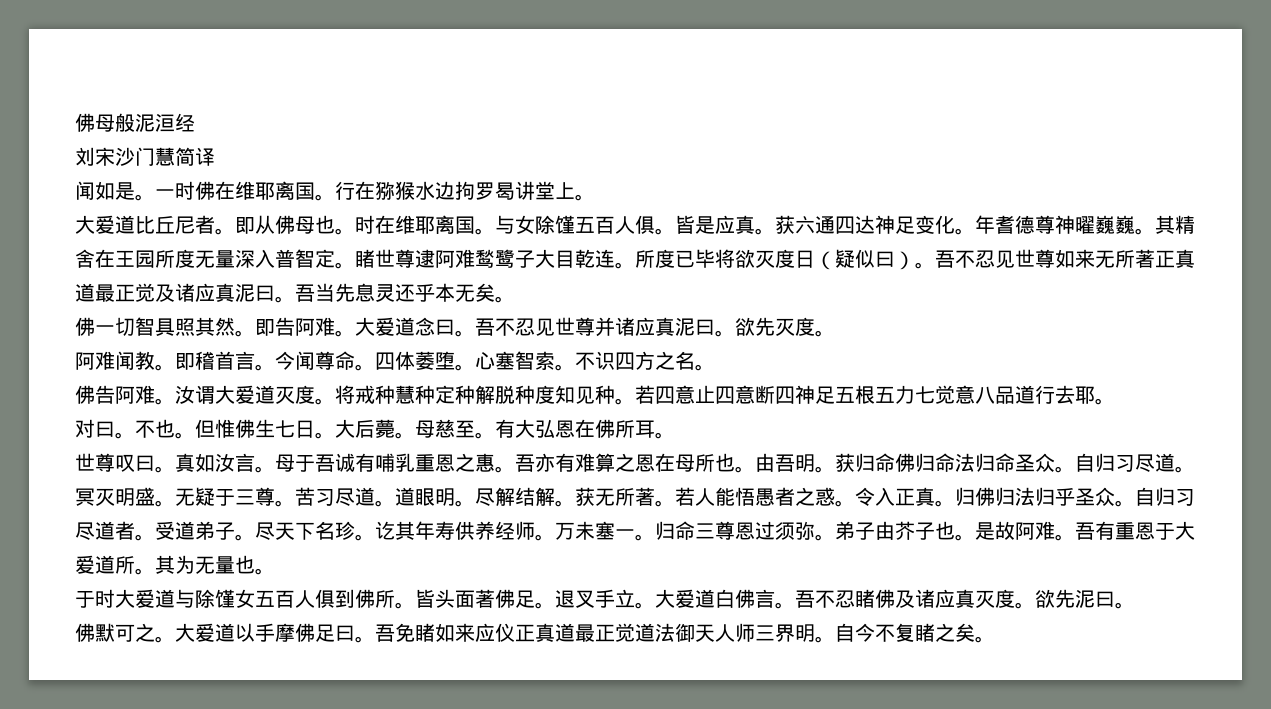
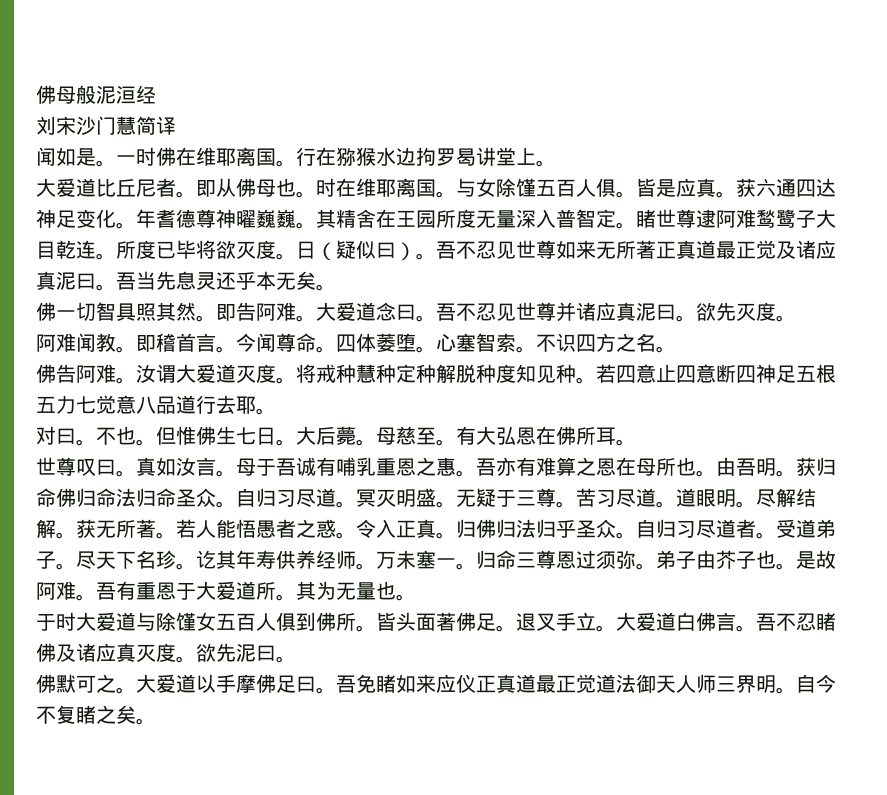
(795, 258) none -> [276,253,296,260] 。

